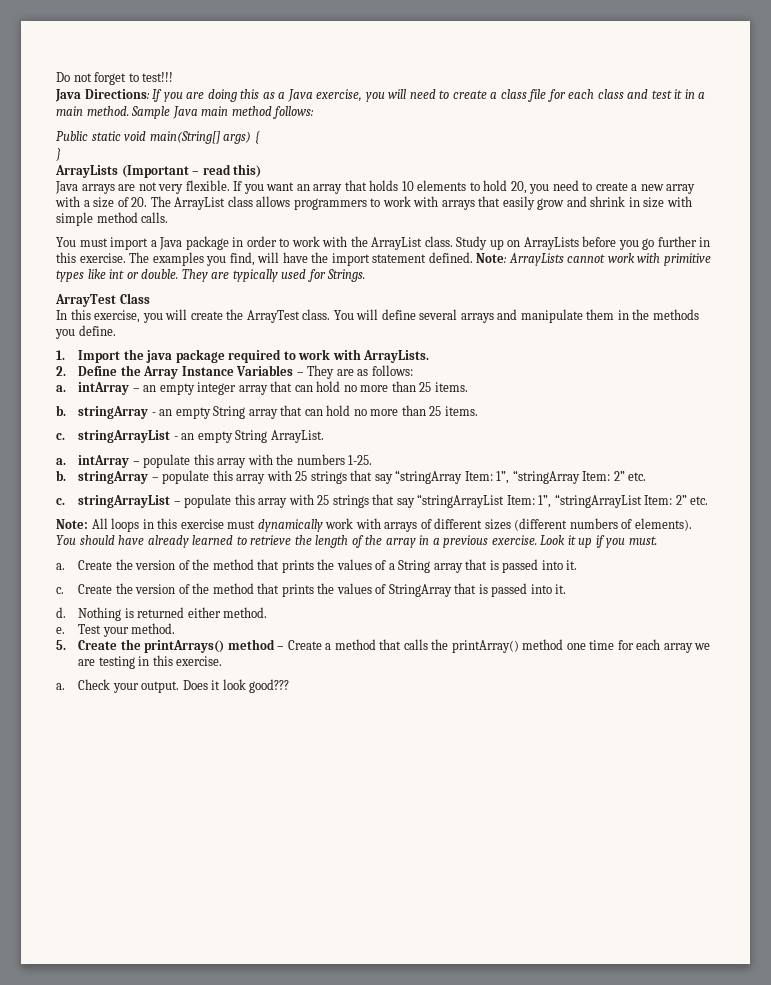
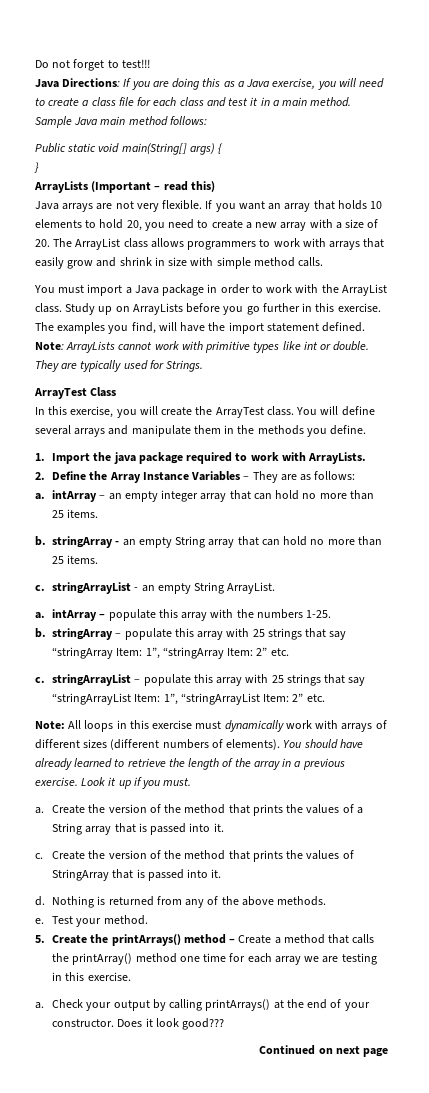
[187,607,268,618] either method. -> [156,896,327,908] from any of the above methods.
[141,681,180,693] output. -> [113,999,370,1011] [52,1019,115,1027] output by calling printArrays() at the end of your constructor.
(290, 686) none -> [259,1045,388,1057] // Continued on next page

